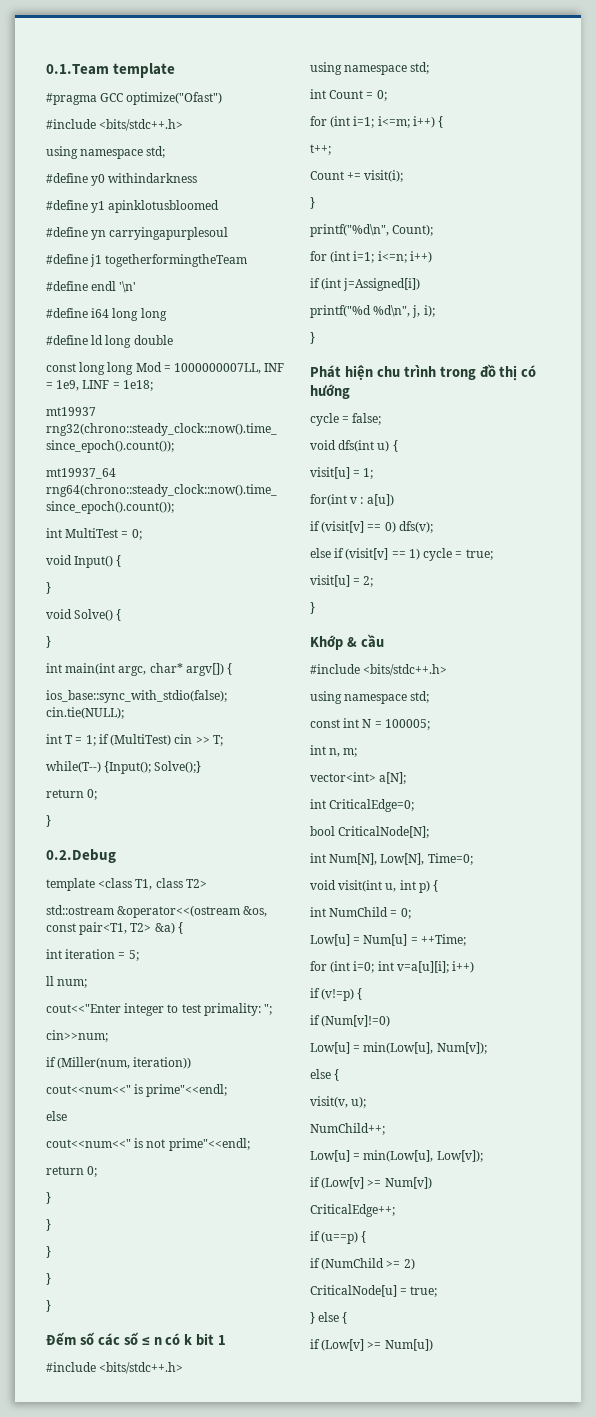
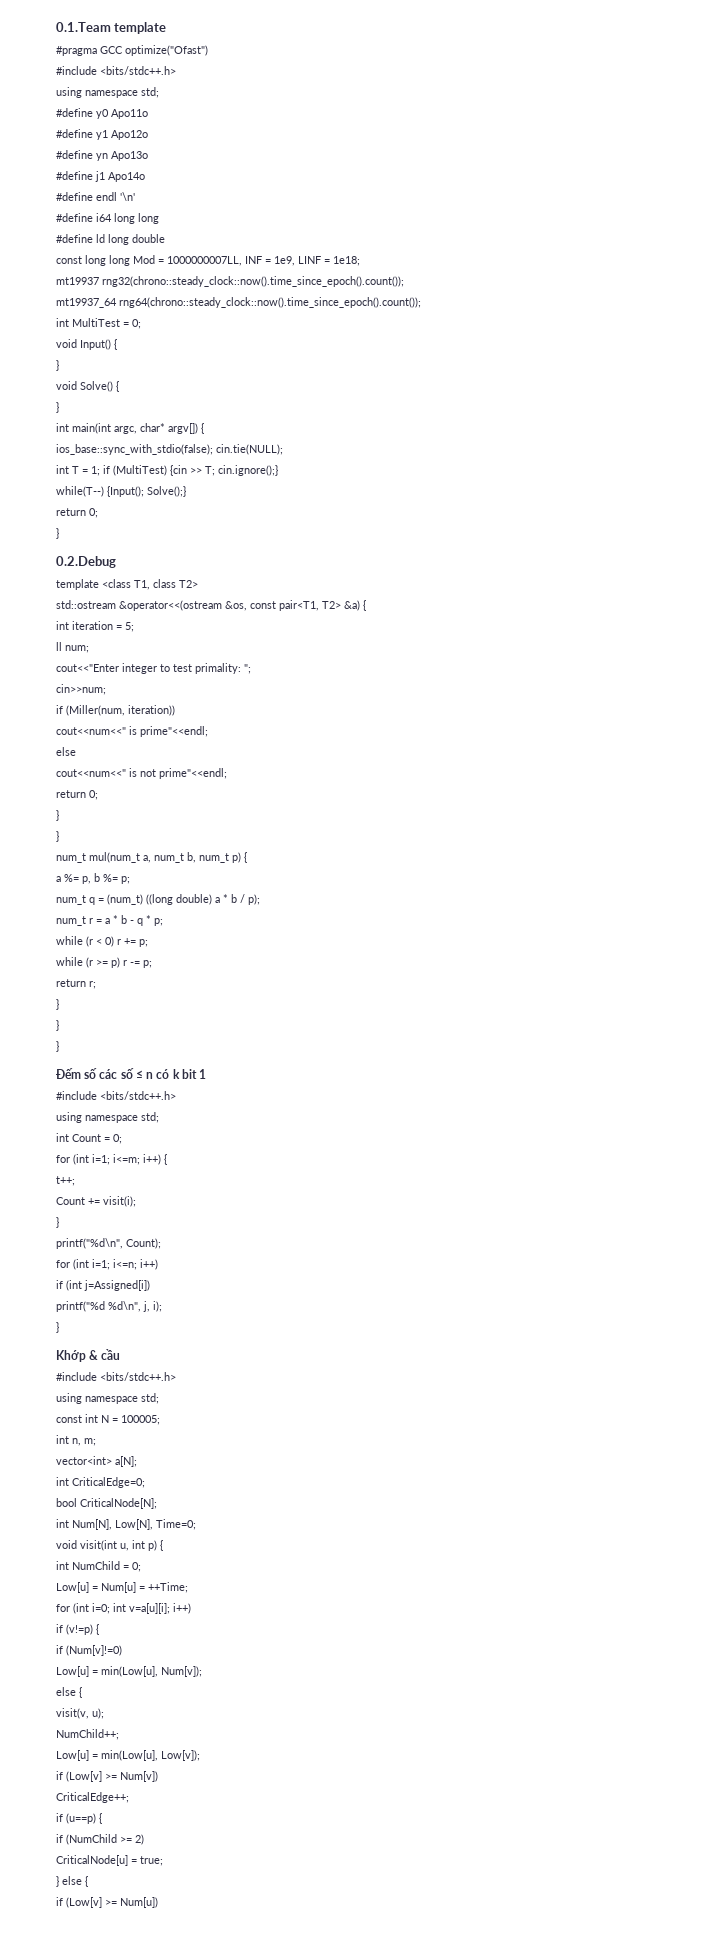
[108,173,198,183] withindarkness -> [111,109,148,119] Apo11o
[108,200,220,213] apinklotusbloomed -> [111,130,148,140] Apo12o
[109,227,229,240] carryingapurplesoul -> [111,151,148,161] Apo13o
[105,254,248,267] togetherformingtheTeam -> [108,172,145,182] Apo14o
[174,734,193,744] cin -> [170,465,187,476] {cin
(223, 740) none -> [218,465,278,476] cin.ignore();}
(51, 1225) none -> [56,852,247,863] [56,873,130,884] [56,894,260,905] [56,915,163,926] [56,936,148,947] [56,957,152,968] [56,979,96,989] // num_t mul(num_t a, num_t b, num_t p) { // a %= p, b %= p; // num_t q = (num_t) ((long double) a * b / p); // num_t r = a * b - q * p; // while (r < 0) r += p; // while (r >= p) r -= p; // return r;
[310,364,537,381] [310,384,350,399] [310,413,382,426] [310,440,398,452] [310,467,374,479] [310,494,394,506] [310,521,433,533] [310,548,493,561] [310,575,374,587] [310,602,315,614] // Phát hiện chu trình trong đồ thị có hướng // cycle = false; // void dfs(int u) { // visit[u] = 1; // for(int v : a[u]) // if (visit[v] == 0) dfs(v); // else if (visit[v] == 1) cycle = true; // visit[u] = 2; // } -> (59, 1327) none

